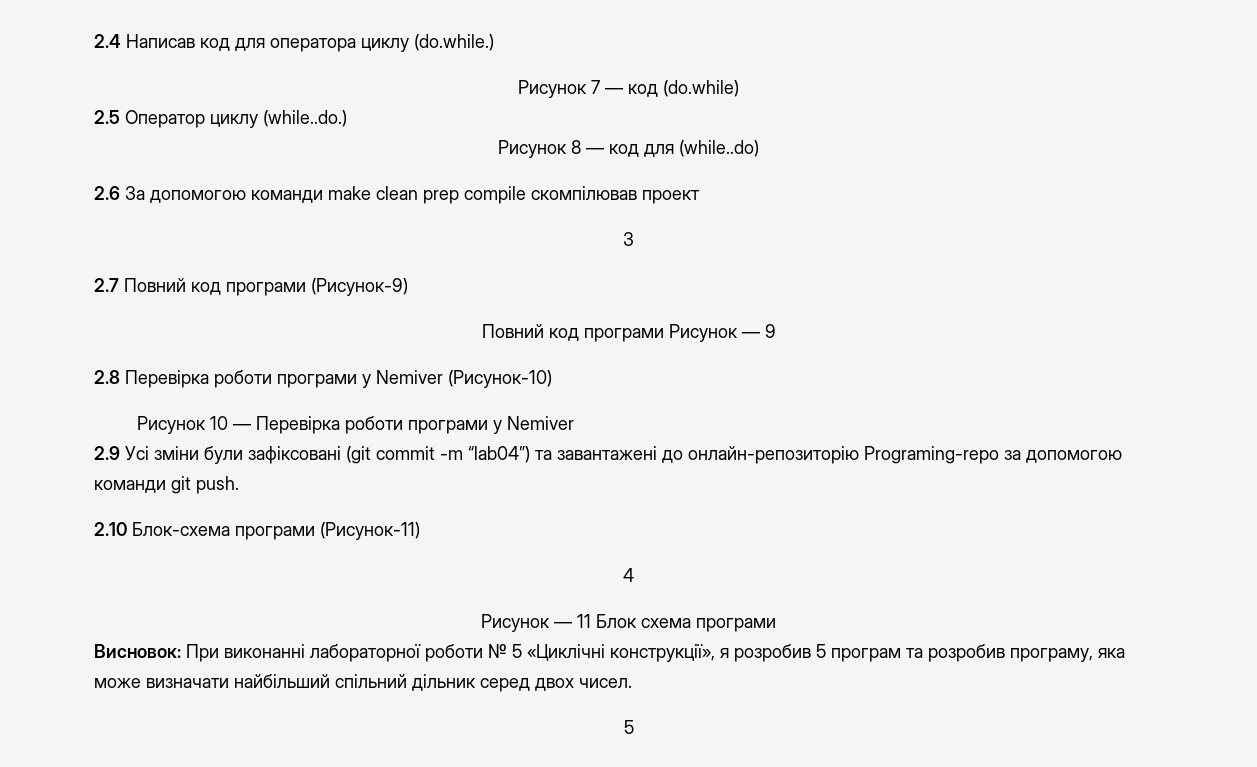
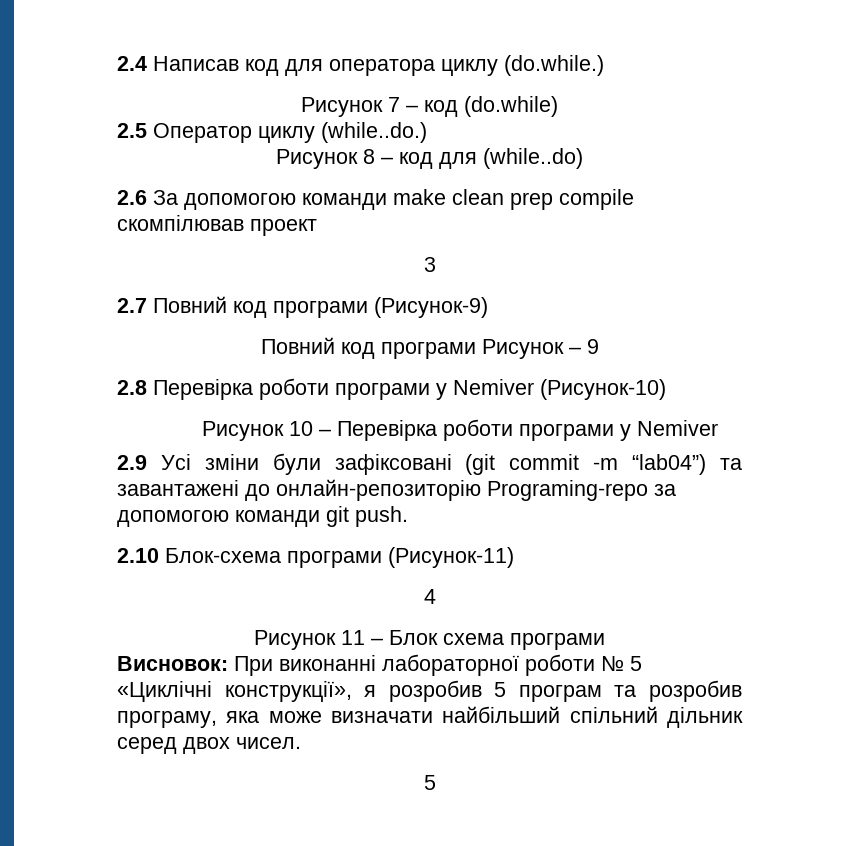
[605,88,623,94] — -> [406,105,418,112] –
[586,148,604,154] — -> [381,157,393,164] –
[741,332,760,338] — -> [568,347,581,354] –
[232,424,251,430] — -> [318,429,331,436] –
[554,614,591,628] — 11 -> [341,630,383,645] 11 –

